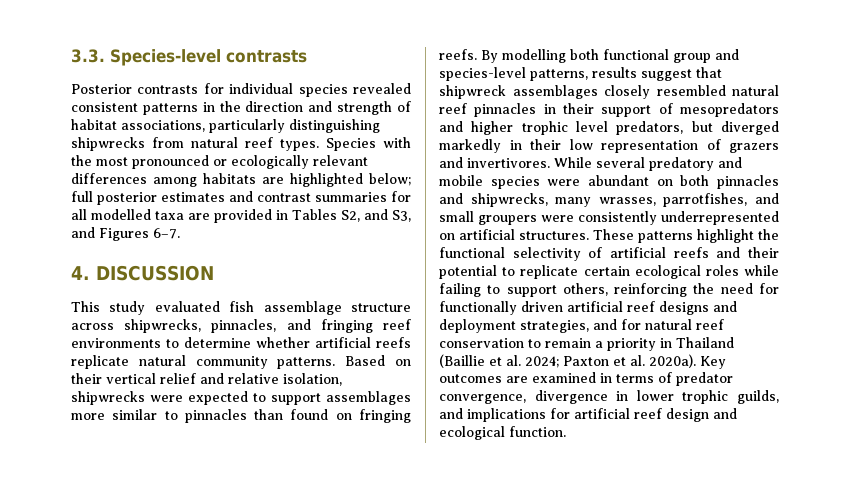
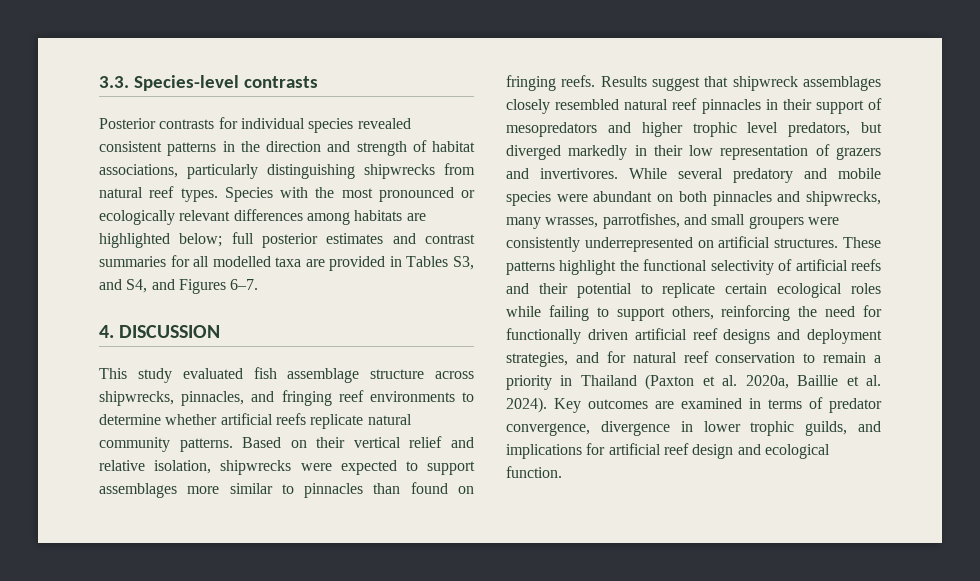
[341,209,411,222] S2, and S3, -> [452,256,474,270] [99,279,148,293] S3, and S4,
[481,49,739,63] [439,67,637,81] By modelling both functional group and species-level patterns, results -> [600,76,647,87] Results
[439,354,696,368] (Baillie et al. 2024; Paxton et al. 2020a). -> [645,374,882,390] [506,397,547,413] (Paxton et al. 2020a, Baillie et al. 2024).

